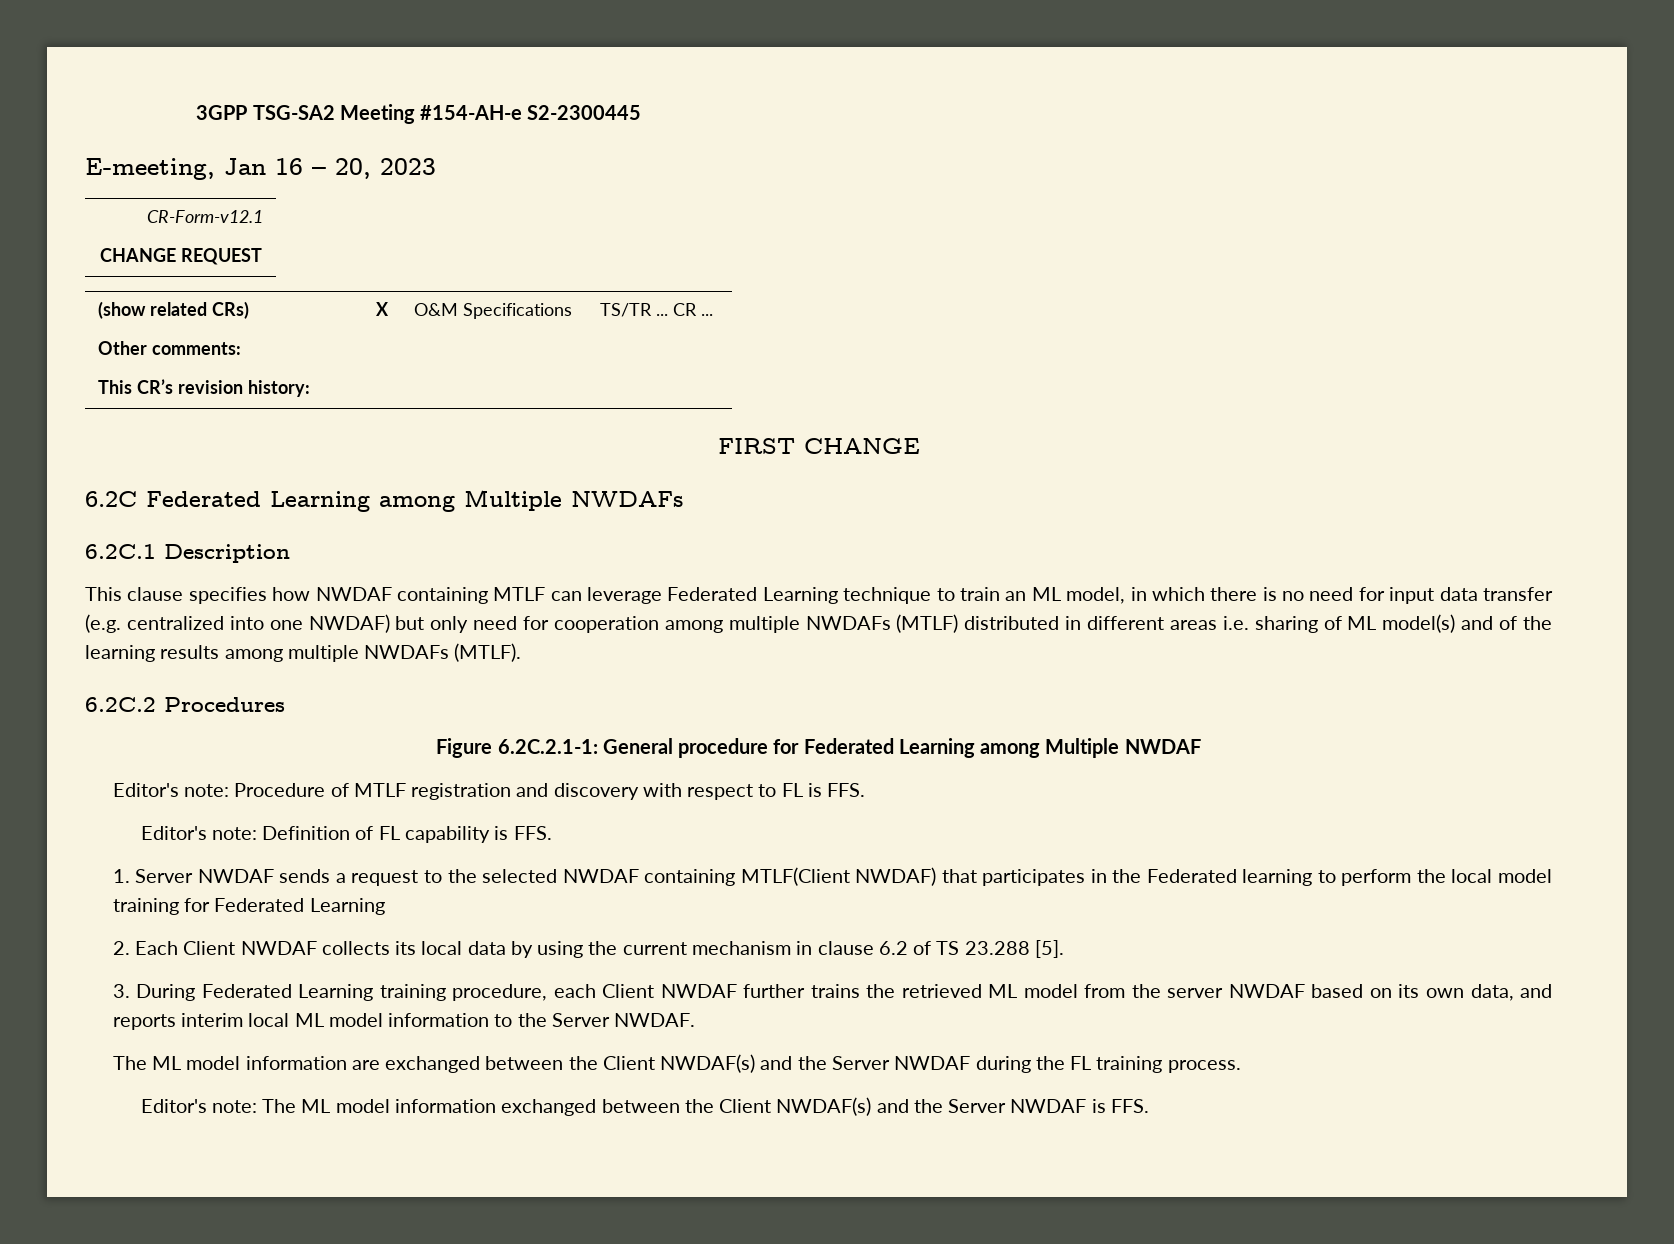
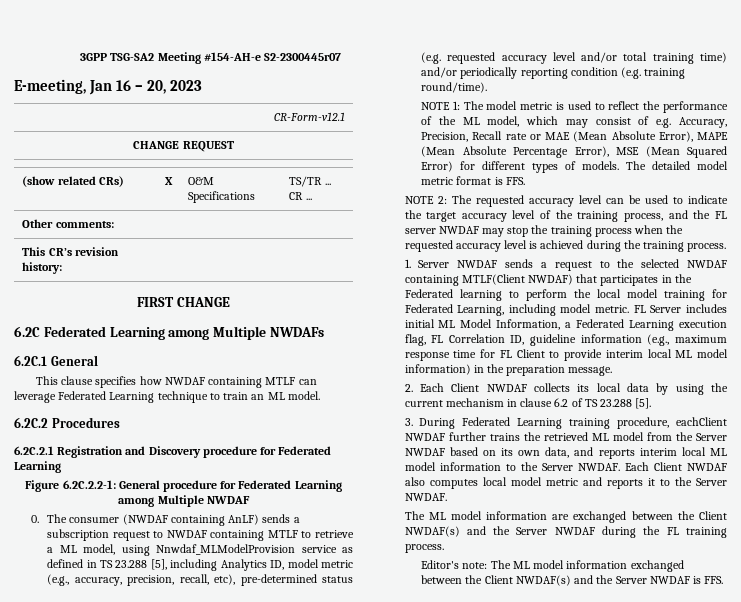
[527,105,642,120] S2-2300445 -> [264,53,342,61] S2-2300445r07
[164,544,290,563] Description -> [50,355,98,366] General
[1066,587,1554,604] [85,614,1553,633] [85,643,522,662] [85,697,285,712] model, in which there is no need for input data transfer (e.g. centralized into one NWDAF) but only need for cooperation among multiple NWDAFs (MTLF) distributed in different areas i.e. sharing of ML model(s) and of the learning results among multiple NWDAFs (MTLF). // 6.2C.2 Procedures -> [287,391,320,400] [14,417,120,428] [14,446,332,458] [14,461,61,473] model. // 6.2C.2 Procedures // 6.2C.2.1 Registration and Discovery procedure for Federated Learning
[497,739,598,754] 6.2C.2.1-1: -> [62,480,116,489] 6.2C.2.2-1:
[112,783,866,800] [140,826,552,843] Editor's note: Procedure of MTLF registration and discovery with respect to FL is FFS. // Editor's note: Definition of FL capability is FFS. -> [30,514,300,526] [47,529,354,541] [47,544,353,556] [47,559,353,571] [47,574,353,586] [421,52,727,64] [421,67,686,79] [421,82,488,93] [421,101,728,113] [421,116,727,128] [421,131,728,142] [421,146,727,158] [421,161,728,173] [421,176,525,185] [404,195,728,207] [404,210,727,222] [404,225,684,237] [404,240,727,252] 0. The consumer (NWDAF containing AnLF) sends a subscription request to NWDAF containing MTLF to retrieve a ML model, using Nnwdaf_MLModelProvision service as defined in TS 23.288 [5], including Analytics ID, model metric (e.g., accuracy, precision, recall, etc), pre-determined status (e.g. requested accuracy level and/or total training time) and/or periodically reporting condition (e.g. training round/time). // NOTE 1: The model metric is used to reflect the performance of the ML model, which may consist of e.g. Accuracy, Precision, Recall rate or MAE (Mean Absolute Error), MAPE (Mean Absolute Percentage Error), MSE (Mean Squared Error) for different types of models. The detailed model metric format is FFS. // NOTE 2: The requested accuracy level can be used to indicate the target accuracy level of the training process, and the FL server NWDAF may stop the training process when the requested accuracy level is achieved during the training process.
[309,898,385,915] Learning -> [457,304,727,316] [404,319,727,331] [404,334,727,346] [404,349,728,361] [404,364,613,376] Learning, including model metric. FL Server includes initial ML Model Information, a Federated Learning execution flag, FL Correlation ID, guideline information (e.g., maximum response time for FL Client to provide interim local ML model information) in the preparation message.
[553,984,655,998] each Client -> [676,417,727,426] eachClient
[1167,988,1224,998] server -> [696,433,727,441] Server
(696, 1020) none -> [624,462,727,471] [404,477,727,489] [404,493,447,501] Each Client NWDAF also computes local model metric and reports it to the Server NWDAF.

